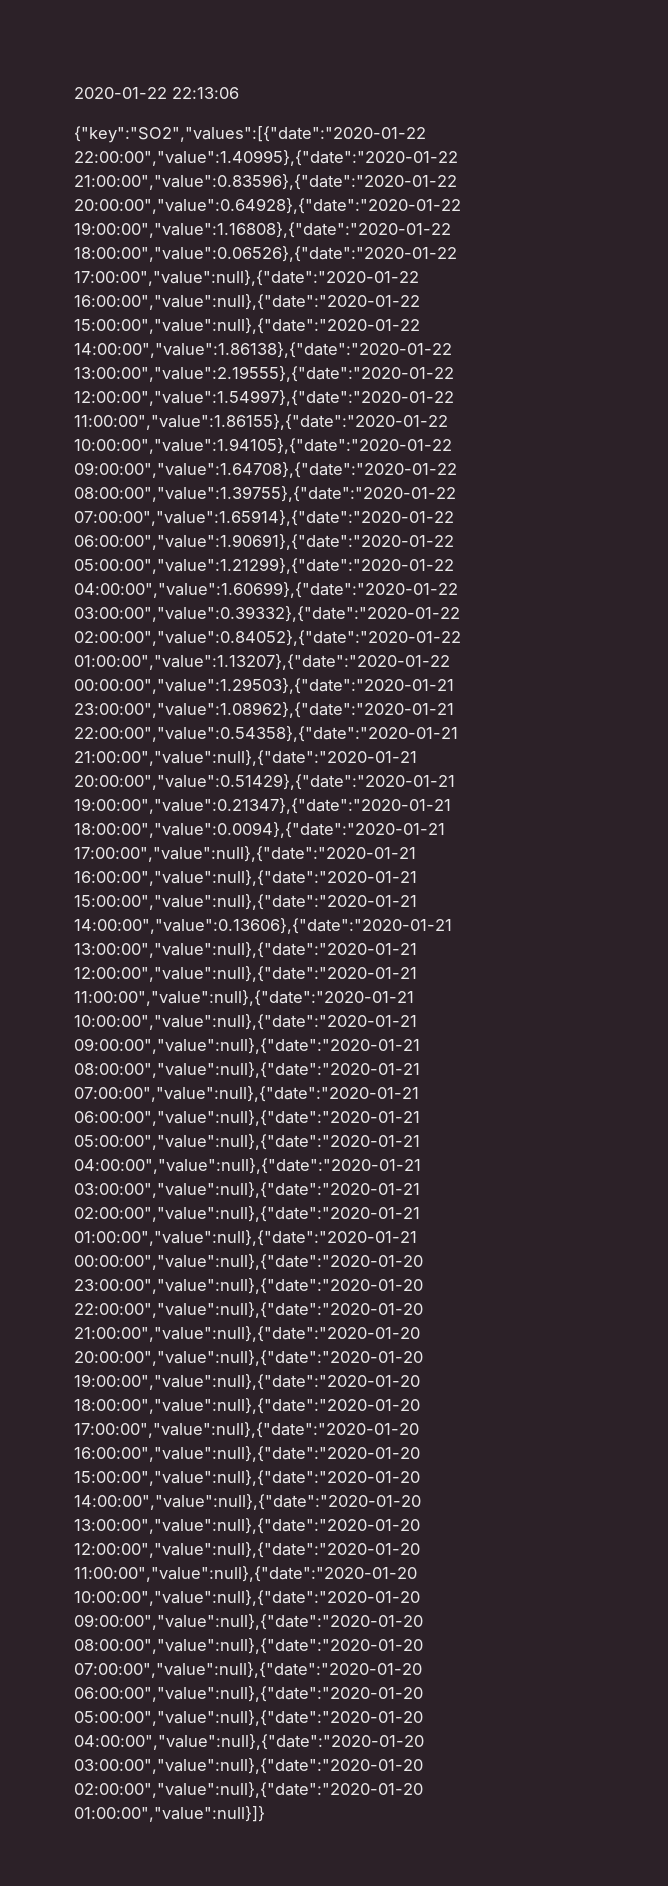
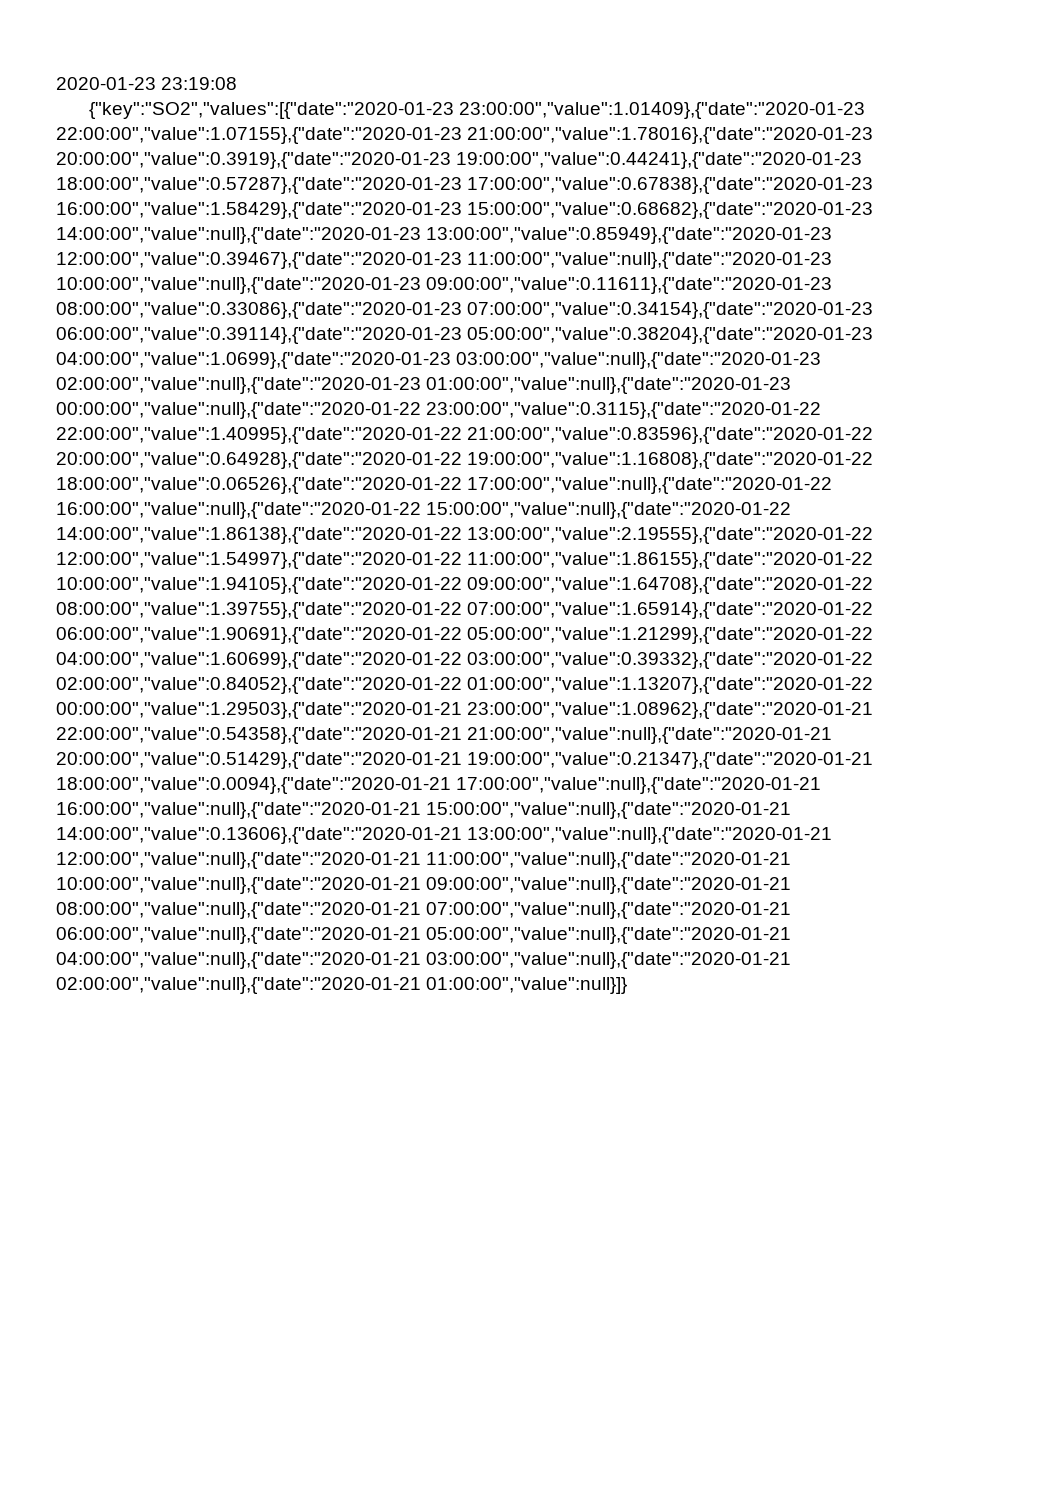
[74,87,239,99] [74,126,426,143] 2020-01-22 22:13:06 // {"key":"SO2","values":[{"date":"2020-01-22 -> [56,77,238,90] [89,102,866,119] [56,127,874,144] [56,152,863,169] [56,177,874,194] [56,202,874,219] [56,227,833,244] [56,252,833,269] [56,277,833,294] [56,302,874,319] [56,327,874,344] [56,352,822,369] [56,377,792,394] [56,402,822,419] 2020-01-23 23:19:08 // {"key":"SO2","values":[{"date":"2020-01-23 23:00:00","value":1.01409},{"date":"2020-01-23 22:00:00","value":1.07155},{"date":"2020-01-23 21:00:00","value":1.78016},{"date":"2020-01-23 20:00:00","value":0.3919},{"date":"2020-01-23 19:00:00","value":0.44241},{"date":"2020-01-23 18:00:00","value":0.57287},{"date":"2020-01-23 17:00:00","value":0.67838},{"date":"2020-01-23 16:00:00","value":1.58429},{"date":"2020-01-23 15:00:00","value":0.68682},{"date":"2020-01-23 14:00:00","value":null},{"date":"2020-01-23 13:00:00","value":0.85949},{"date":"2020-01-23 12:00:00","value":0.39467},{"date":"2020-01-23 11:00:00","value":null},{"date":"2020-01-23 10:00:00","value":null},{"date":"2020-01-23 09:00:00","value":0.11611},{"date":"2020-01-23 08:00:00","value":0.33086},{"date":"2020-01-23 07:00:00","value":0.34154},{"date":"2020-01-23 06:00:00","value":0.39114},{"date":"2020-01-23 05:00:00","value":0.38204},{"date":"2020-01-23 04:00:00","value":1.0699},{"date":"2020-01-23 03:00:00","value":null},{"date":"2020-01-23 02:00:00","value":null},{"date":"2020-01-23 01:00:00","value":null},{"date":"2020-01-23 00:00:00","value":null},{"date":"2020-01-22 23:00:00","value":0.3115},{"date":"2020-01-22
[74,1230,417,1246] [74,1254,423,1270] [74,1278,423,1294] [74,1302,423,1318] [74,1326,420,1342] [74,1350,423,1366] [74,1374,420,1390] [74,1398,420,1414] [74,1422,419,1438] [74,1446,420,1462] [74,1470,420,1486] [74,1494,421,1510] [74,1518,420,1534] [74,1542,420,1558] [74,1566,417,1582] [74,1590,420,1606] [74,1614,423,1630] [74,1638,423,1654] [74,1662,422,1678] [74,1686,423,1702] [74,1710,423,1726] [74,1734,424,1750] [74,1758,423,1774] [74,1782,423,1798] 01:00:00","value":null},{"date":"2020-01-21 00:00:00","value":null},{"date":"2020-01-20 23:00:00","value":null},{"date":"2020-01-20 22:00:00","value":null},{"date":"2020-01-20 21:00:00","value":null},{"date":"2020-01-20 20:00:00","value":null},{"date":"2020-01-20 19:00:00","value":null},{"date":"2020-01-20 18:00:00","value":null},{"date":"2020-01-20 17:00:00","value":null},{"date":"2020-01-20 16:00:00","value":null},{"date":"2020-01-20 15:00:00","value":null},{"date":"2020-01-20 14:00:00","value":null},{"date":"2020-01-20 13:00:00","value":null},{"date":"2020-01-20 12:00:00","value":null},{"date":"2020-01-20 11:00:00","value":null},{"date":"2020-01-20 10:00:00","value":null},{"date":"2020-01-20 09:00:00","value":null},{"date":"2020-01-20 08:00:00","value":null},{"date":"2020-01-20 07:00:00","value":null},{"date":"2020-01-20 06:00:00","value":null},{"date":"2020-01-20 05:00:00","value":null},{"date":"2020-01-20 04:00:00","value":null},{"date":"2020-01-20 03:00:00","value":null},{"date":"2020-01-20 02:00:00","value":null},{"date":"2020-01-20 -> (421, 985) none

